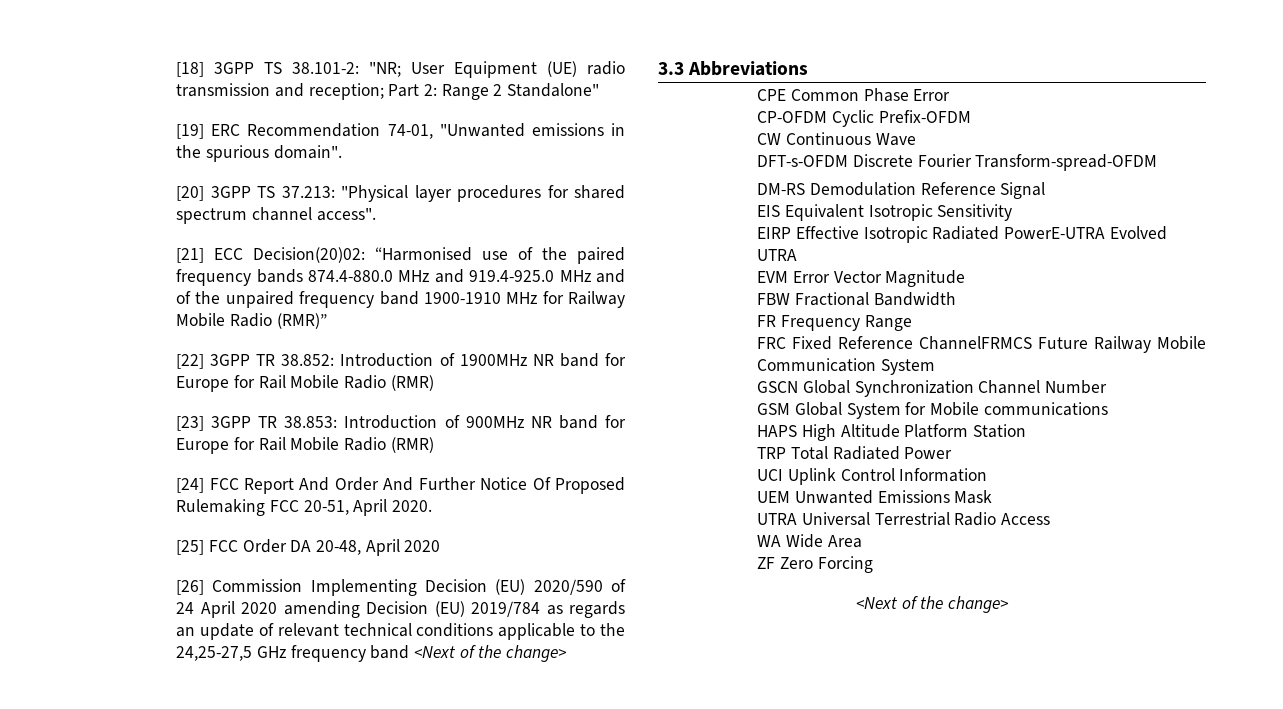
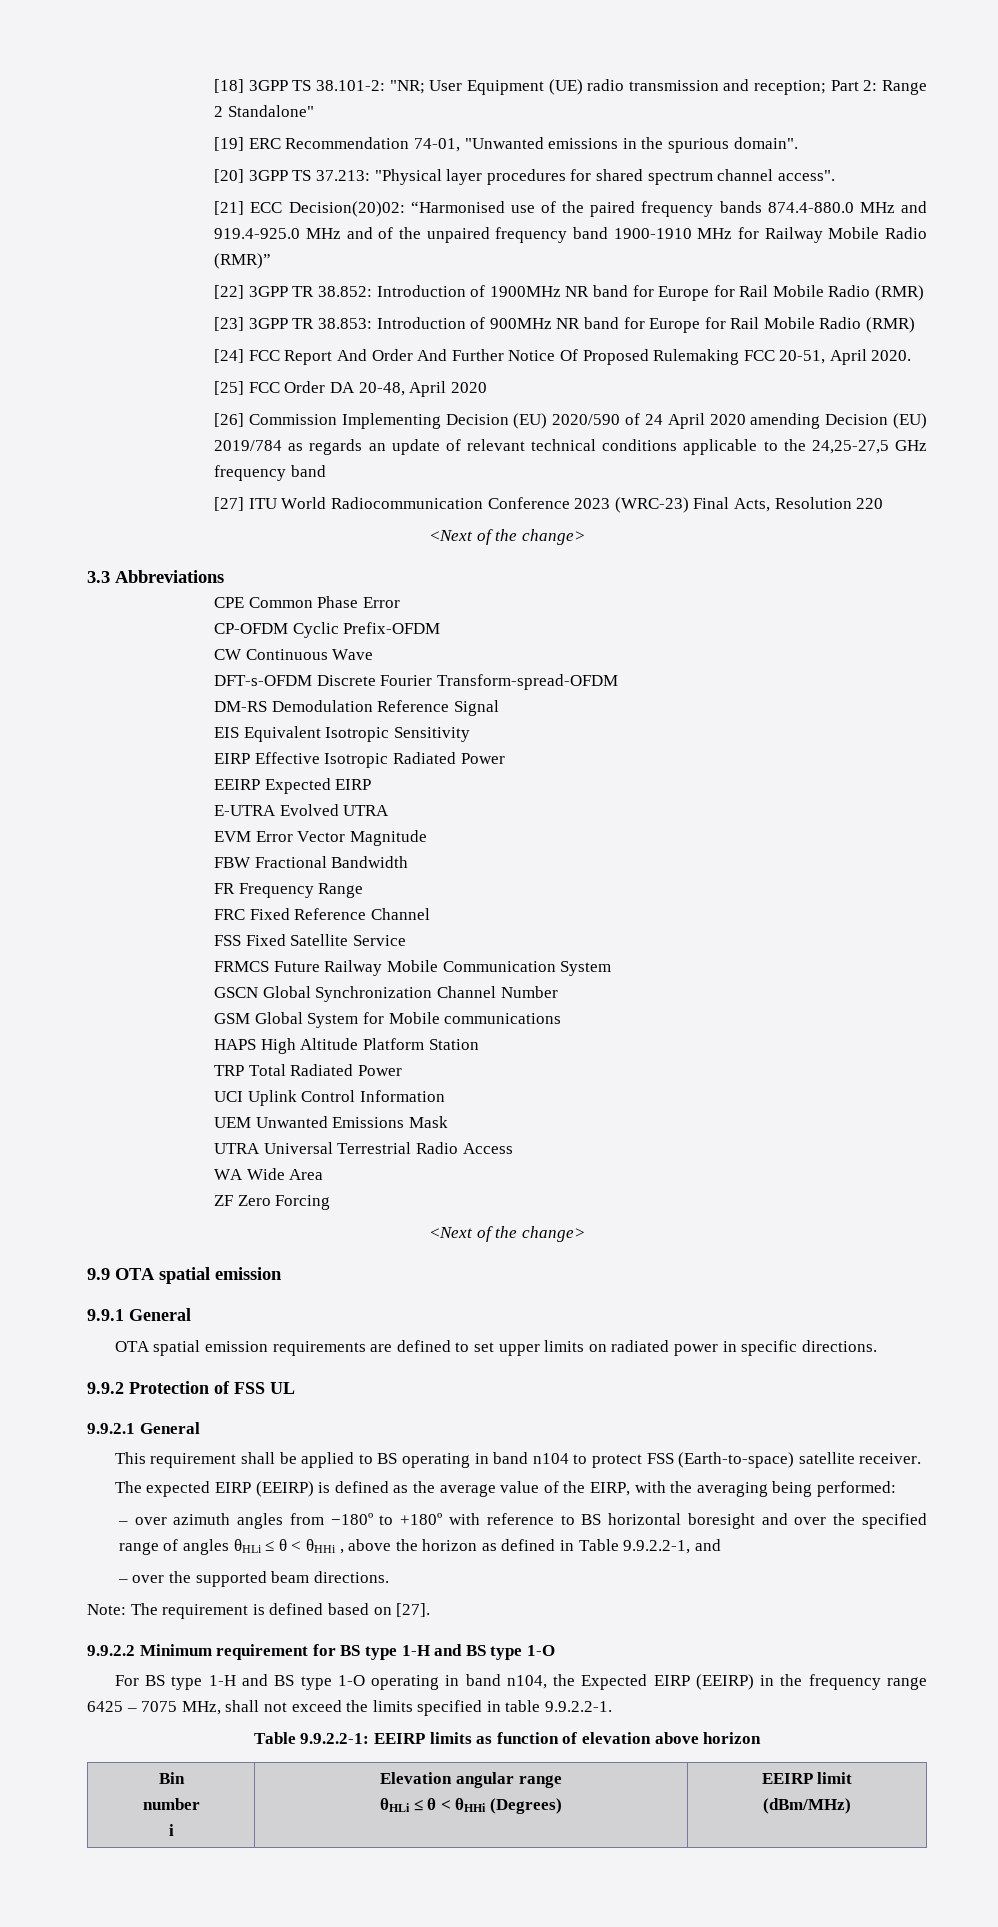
(410, 652) none -> [214,497,884,513] // [27] ITU World Radiocommunication Conference 2023 (WRC-23) Final Acts, Resolution 220 //
[1003,227,1105,239] PowerE-UTRA -> [460,753,505,764] [214,778,372,794] [214,805,277,816] Power // EEIRP Expected EIRP // E-UTRA
[919,336,1033,350] ChannelFRMCS -> [370,908,430,920] [214,934,406,946] [214,961,270,972] Channel // FSS Fixed Satellite Service // FRMCS
(1010, 604) none -> [87,1267,282,1284] [87,1308,191,1321] [114,1340,877,1356] [87,1381,295,1394] [87,1422,200,1434] [114,1452,922,1468] [114,1481,896,1497] [117,1513,927,1529] [118,1539,721,1555] [117,1571,389,1587] [87,1603,431,1619] [87,1644,555,1660] [114,1674,927,1690] [87,1700,613,1716] [253,1732,762,1744] [158,1772,185,1784] [142,1798,200,1810] [168,1824,174,1836] [380,1772,562,1788] [380,1798,562,1814] [761,1772,853,1784] [763,1798,851,1814] // 9.9 OTA spatial emission // 9.9.1 General // OTA spatial emission requirements are defined to set upper limits on radiated power in specific directions. // 9.9.2 Protection of FSS UL // 9.9.2.1 General // This requirement shall be applied to BS operating in band n104 to protect FSS (Earth-to-space) satellite receiver. // The expected EIRP (EEIRP) is defined as the average value of the EIRP, with the averaging being performed: // ‒ over azimuth angles from −180º to +180º with reference to BS horizontal boresight and over the specified range of angles θHLi ≤ θ < θHHi , above the horizon as defined in Table 9.9.2.2-1, and // ‒ over the supported beam directions. // Note: The requirement is defined based on [27]. // 9.9.2.2 Minimum requirement for BS type 1-H and BS type 1-O // For BS type 1-H and BS type 1-O operating in band n104, the Expected EIRP (EEIRP) in the frequency range 6425 – 7075 MHz, shall not exceed the limits specified in table 9.9.2.2-1. // Table 9.9.2.2-1: EEIRP limits as function of elevation above horizon // Bin // number // i | Elevation angular range // θHLi ≤ θ < θHHi (Degrees) | EEIRP limit // (dBm/MHz)

